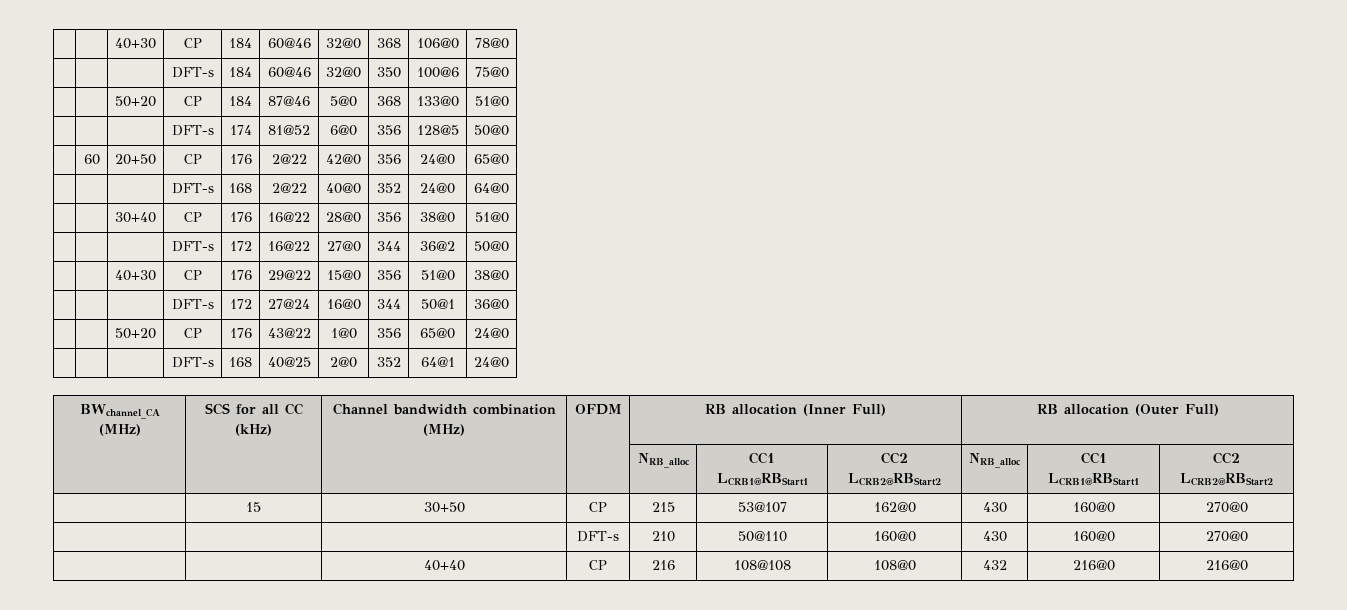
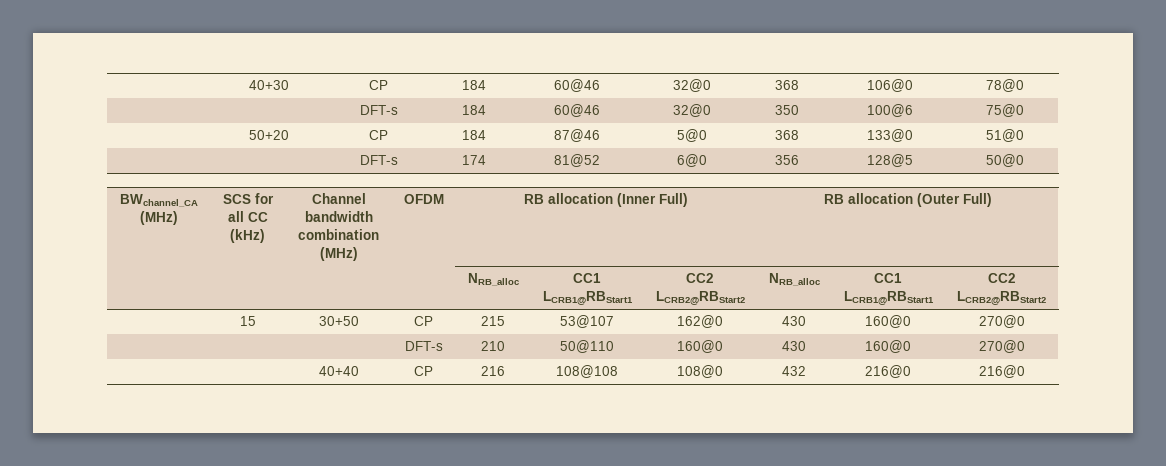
[83,154,100,165] [115,154,156,165] [183,154,202,164] [229,154,252,164] [271,154,307,164] [326,154,361,165] [376,154,401,164] [420,154,455,165] [474,154,509,165] [171,183,214,194] [229,183,252,193] [271,183,307,193] [326,183,361,194] [376,183,401,193] [420,183,455,194] [474,183,509,194] [115,212,156,223] [183,212,202,222] [229,212,252,222] [268,212,310,222] [326,212,361,223] [376,212,401,222] [420,212,455,223] [474,212,509,223] [171,241,214,252] [229,241,252,251] [268,241,310,251] [326,241,361,252] [376,241,401,251] [420,241,455,251] [474,241,509,252] [115,270,156,281] [183,270,202,280] [229,270,252,280] [267,270,311,280] [326,270,361,281] [376,270,401,280] [420,270,455,281] [474,270,509,281] [171,299,214,310] [229,299,252,309] [268,299,310,309] [326,299,361,310] [376,299,401,309] [420,299,455,310] [474,299,509,310] [115,328,156,339] [183,328,202,338] [229,328,252,338] [267,328,311,338] [330,328,357,339] [376,328,401,338] [420,328,455,339] [474,328,509,339] [171,357,214,368] [229,357,252,367] [267,357,311,368] [330,357,357,368] [376,357,401,367] [420,357,455,367] [474,357,509,368] // | 60 | 20+50 | CP | 176 | 2@22 | 42@0 | 356 | 24@0 | 65@0 // | | | DFT-s | 168 | 2@22 | 40@0 | 352 | 24@0 | 64@0 // | | 30+40 | CP | 176 | 16@22 | 28@0 | 356 | 38@0 | 51@0 // | | | DFT-s | 172 | 16@22 | 27@0 | 344 | 36@2 | 50@0 // | | 40+30 | CP | 176 | 29@22 | 15@0 | 356 | 51@0 | 38@0 // | | | DFT-s | 172 | 27@24 | 16@0 | 344 | 50@1 | 36@0 // | | 50+20 | CP | 176 | 43@22 | 1@0 | 356 | 65@0 | 24@0 // | | | DFT-s | 168 | 40@25 | 2@0 | 352 | 64@1 | 24@0 -> (1024, 160) none

